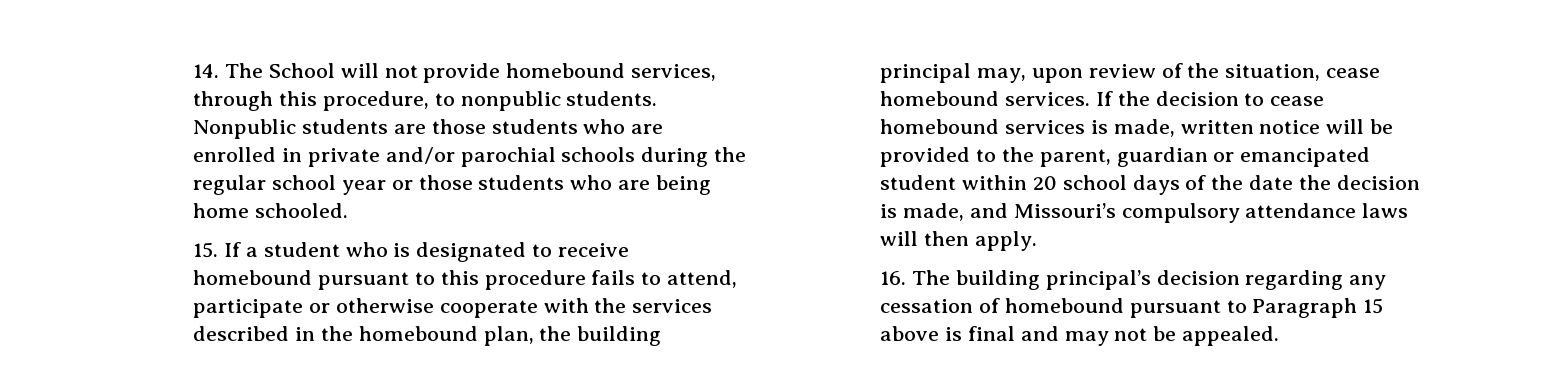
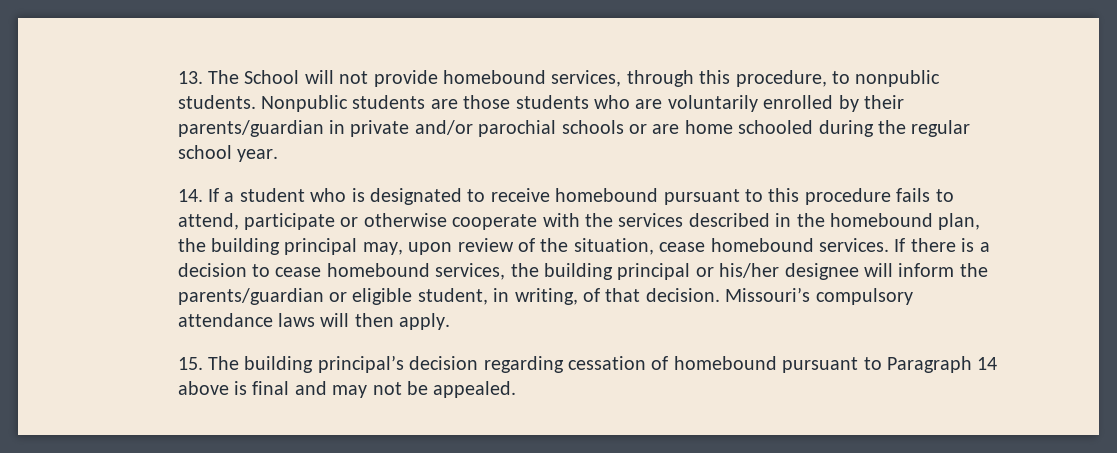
[193,64,220,78] 14. -> [177,71,203,84] 13.
[193,147,277,162] enrolled -> [667,95,905,112] [177,120,324,137] voluntarily enrolled by their parents/guardian
[641,147,747,167] [193,175,711,195] [193,203,349,218] [193,242,219,258] during the regular school year or those students who are being home schooled. // 15. -> [629,120,971,137] [177,145,279,162] [177,189,203,202] or are home schooled during the regular school year. // 14.
[1117,91,1150,106] the -> [910,238,990,252] there is a
[1005,119,1394,137] [880,147,1371,167] [880,175,1420,195] [880,203,1009,221] services is made, written notice will be provided to the parent, guardian or emancipated student within 20 school days of the date the decision is made, and -> [435,263,988,280] [177,288,720,305] services, the building principal or his/her designee will inform the parents/guardian or eligible student, in writing, of that decision.
[880,271,907,285] 16. -> [177,357,203,370] 15.
[1349,275,1387,290] any -> (564, 364) none
[1363,298,1384,314] 15 -> [977,357,998,370] 14

